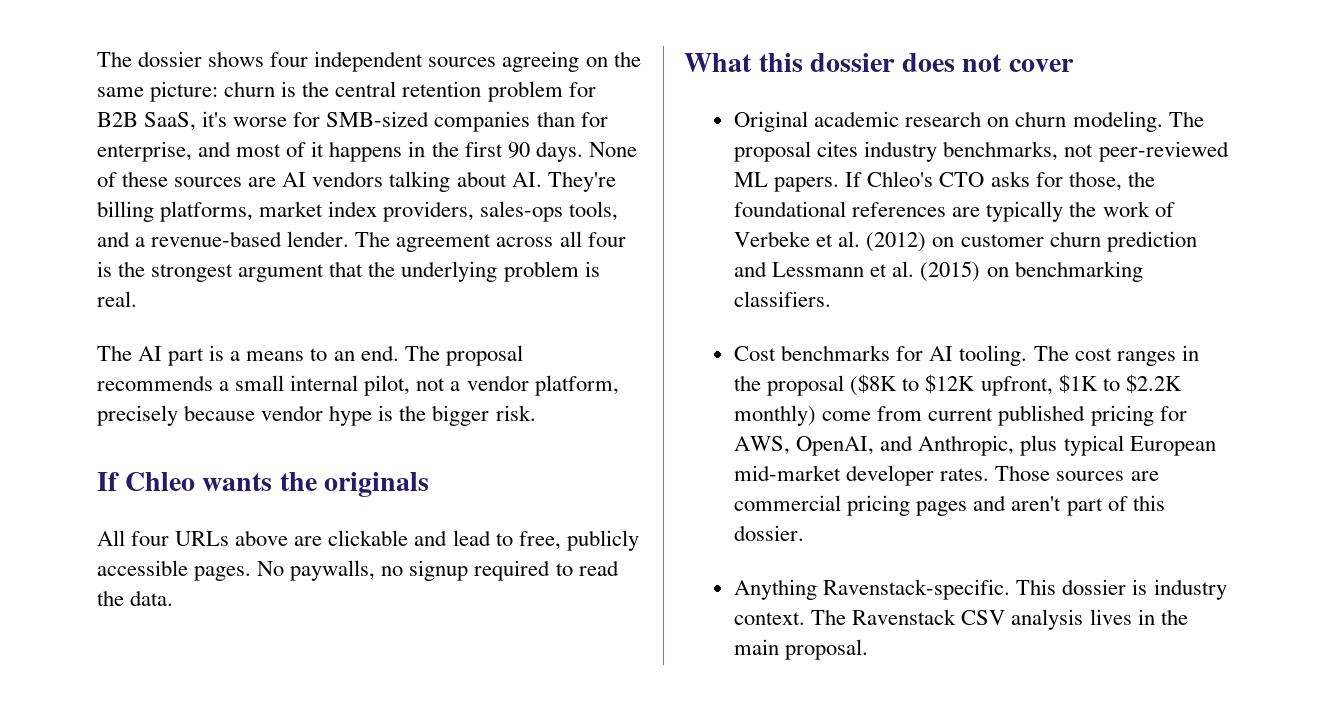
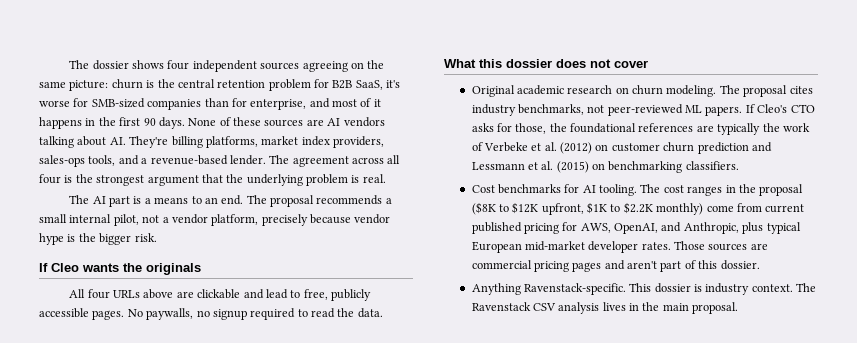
[124,472,195,491] Chleo -> [51,263,79,272] Cleo
[867,171,934,187] Chleo's -> [757,104,788,113] Cleo's

